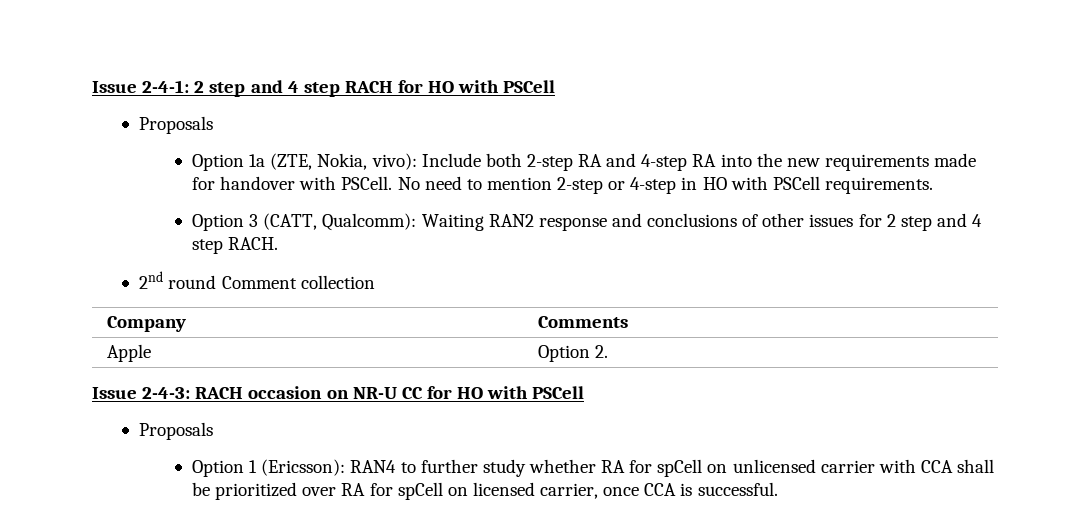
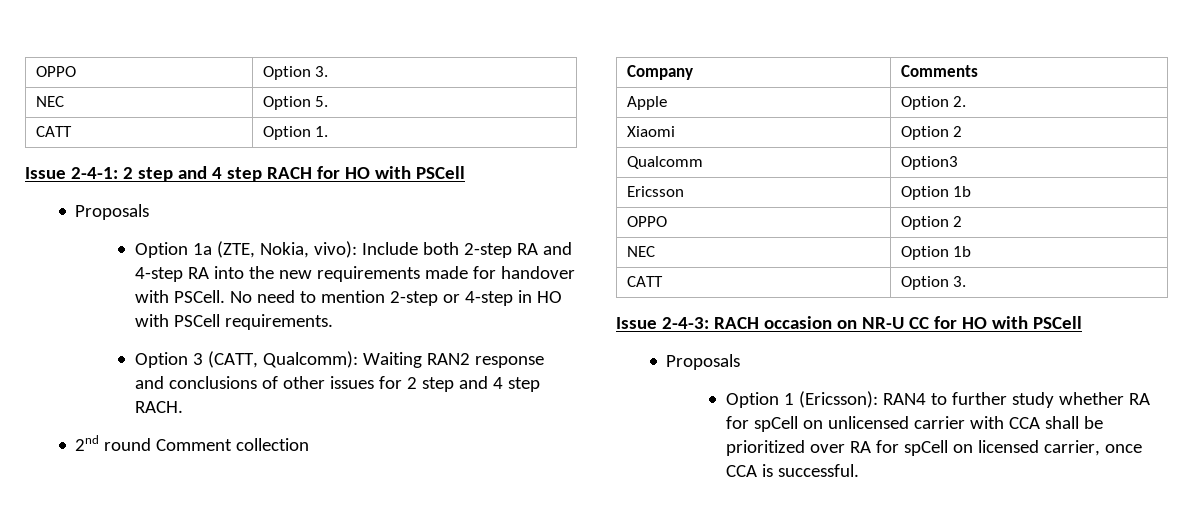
(92, 87) none -> [35,66,76,77] [262,66,329,80] [35,96,64,107] [262,96,329,110] [35,126,72,137] [262,126,329,140] OPPO | Option 3. // NEC | Option 5. // CATT | Option 1. //
(608, 351) none -> [626,126,675,137] [900,126,963,140] [626,156,703,169] [900,156,958,170] [626,186,684,197] [900,186,972,200] [626,216,667,227] [900,216,963,230] [626,246,655,257] [900,246,972,260] [626,276,663,287] [900,276,967,290] // Xiaomi | Option 2 // Qualcomm | Option3 // Ericsson | Option 1b // OPPO | Option 2 // NEC | Option 1b // CATT | Option 3.

